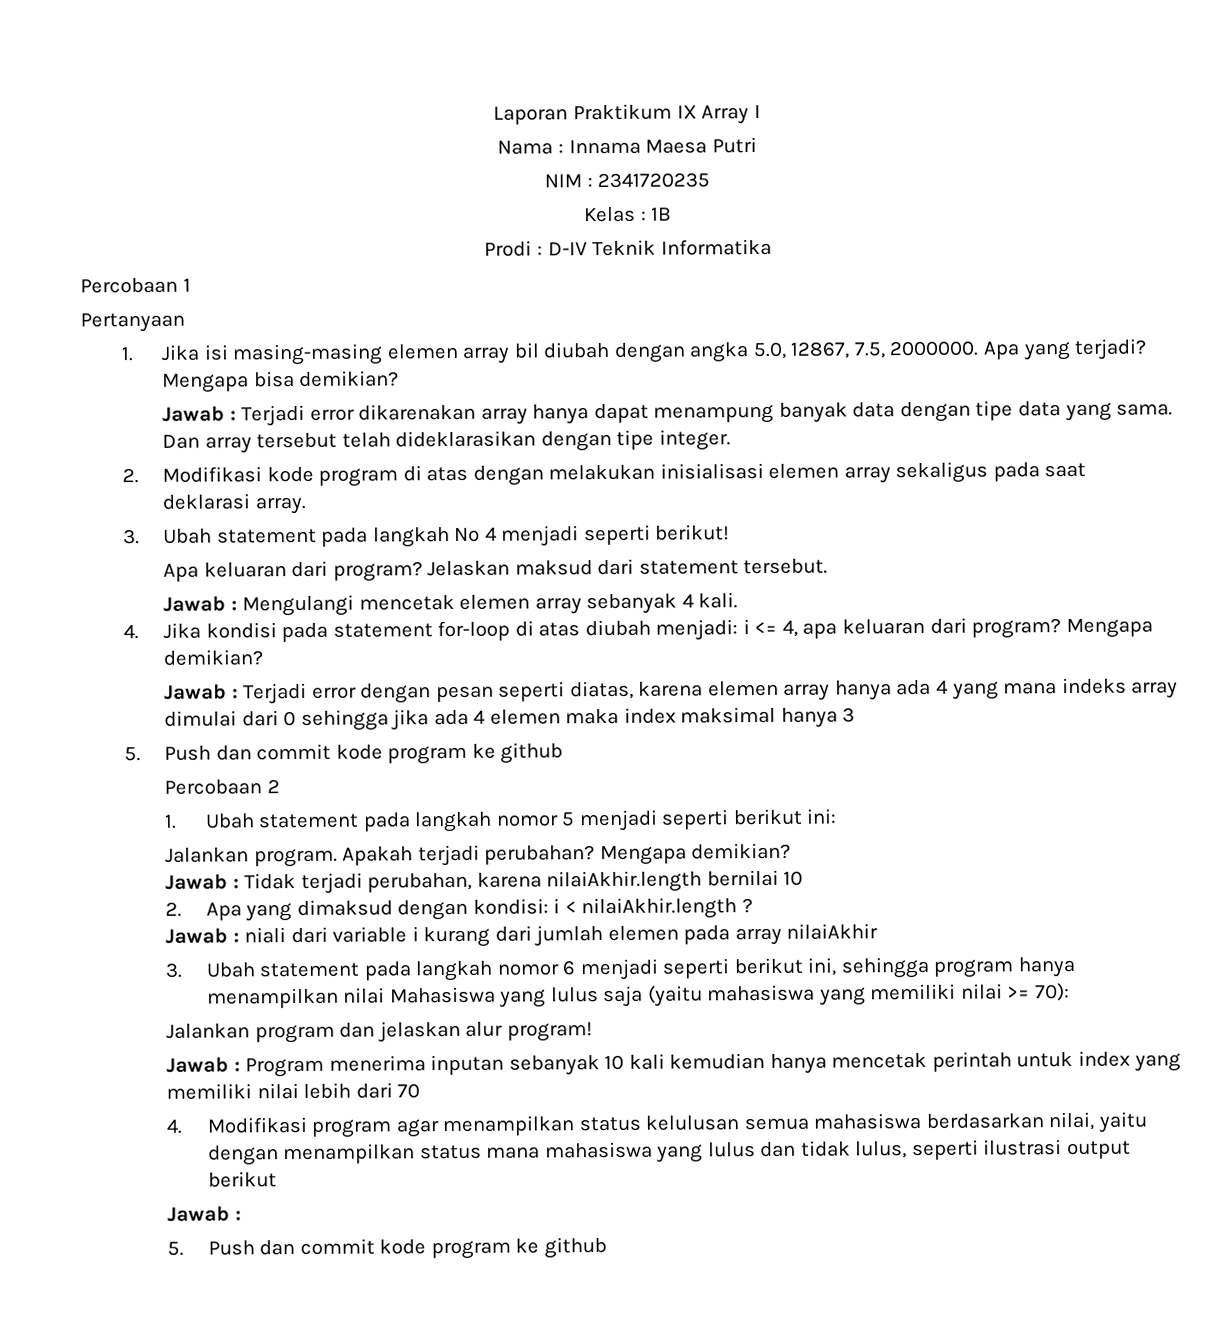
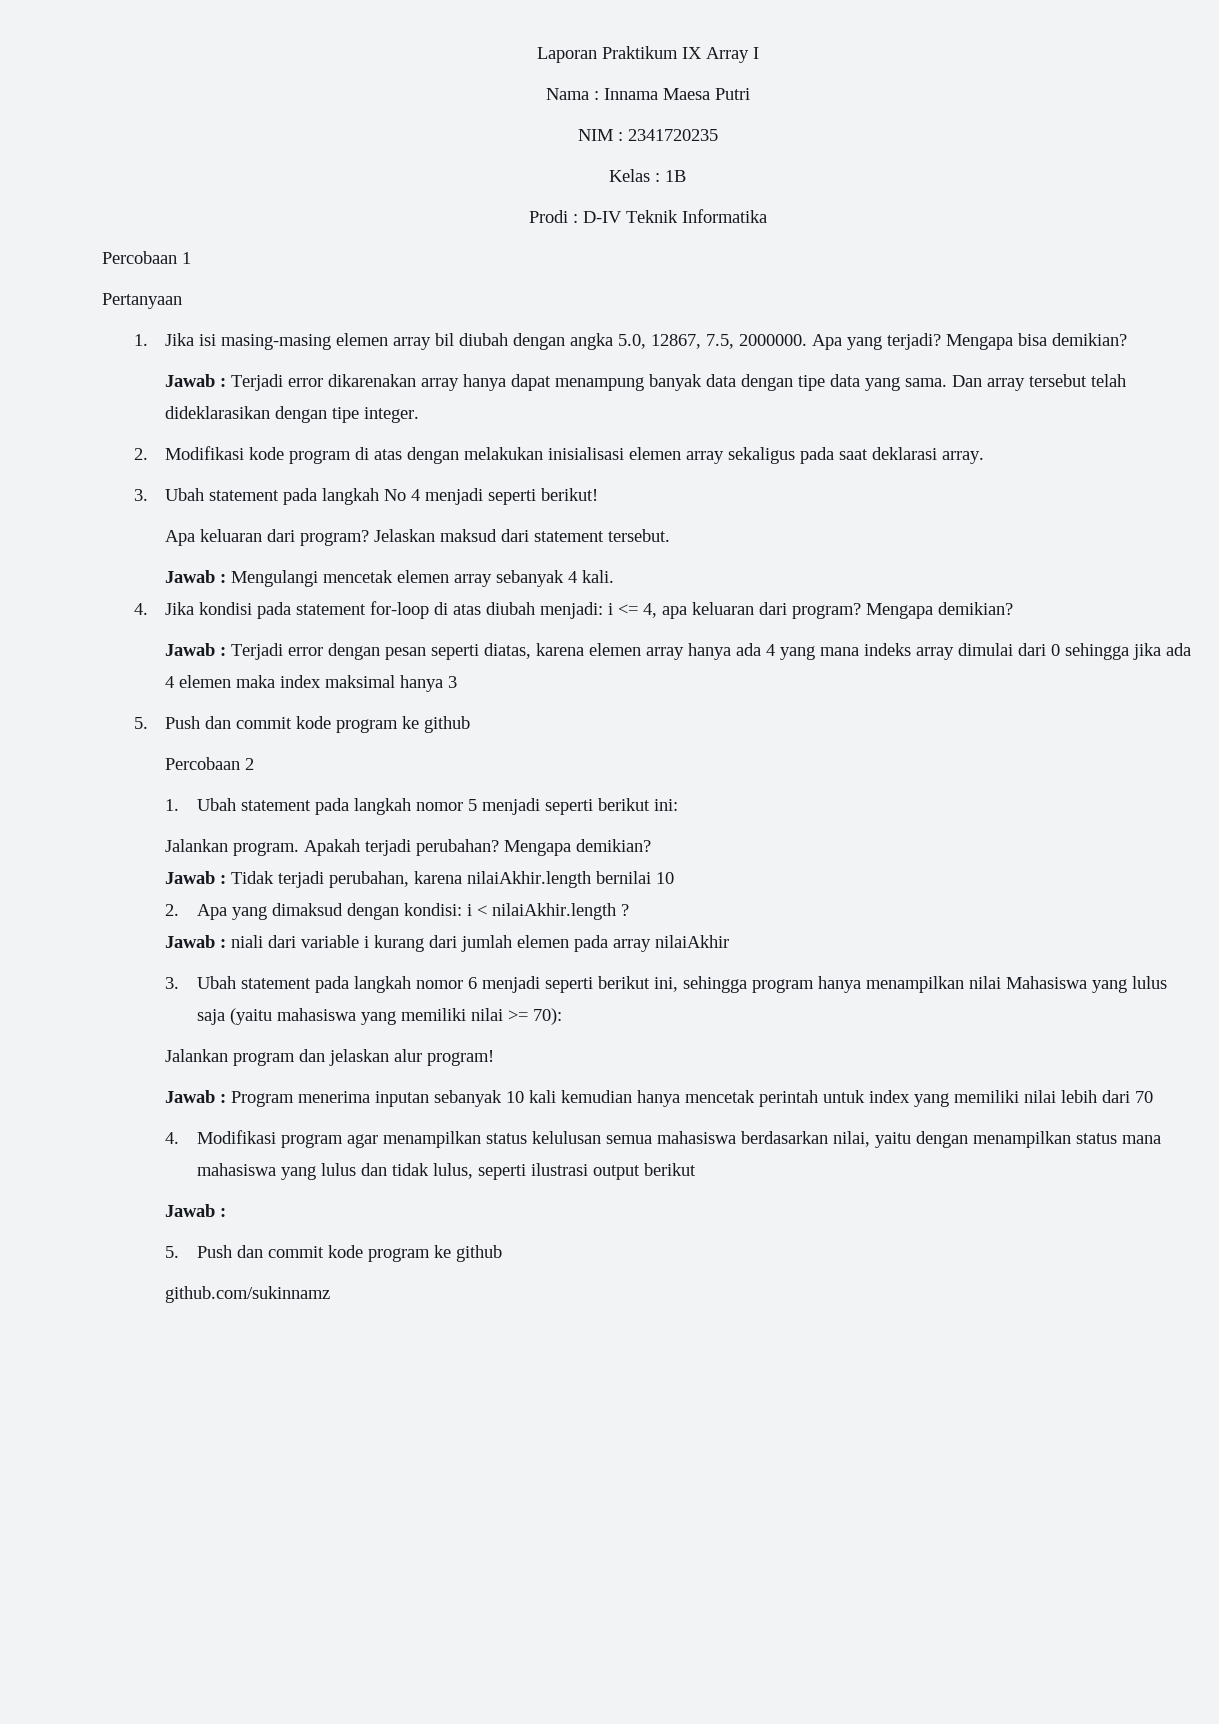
(607, 1248) none -> [165,1286,331,1303] // github.com/sukinnamz

